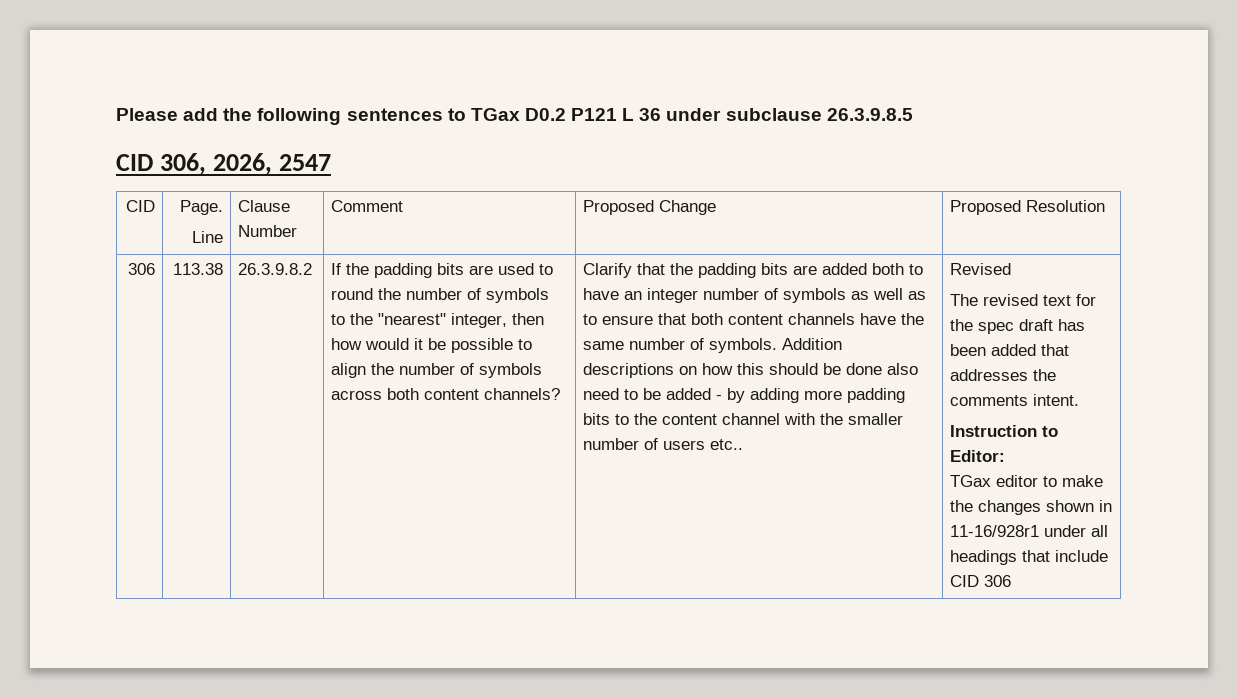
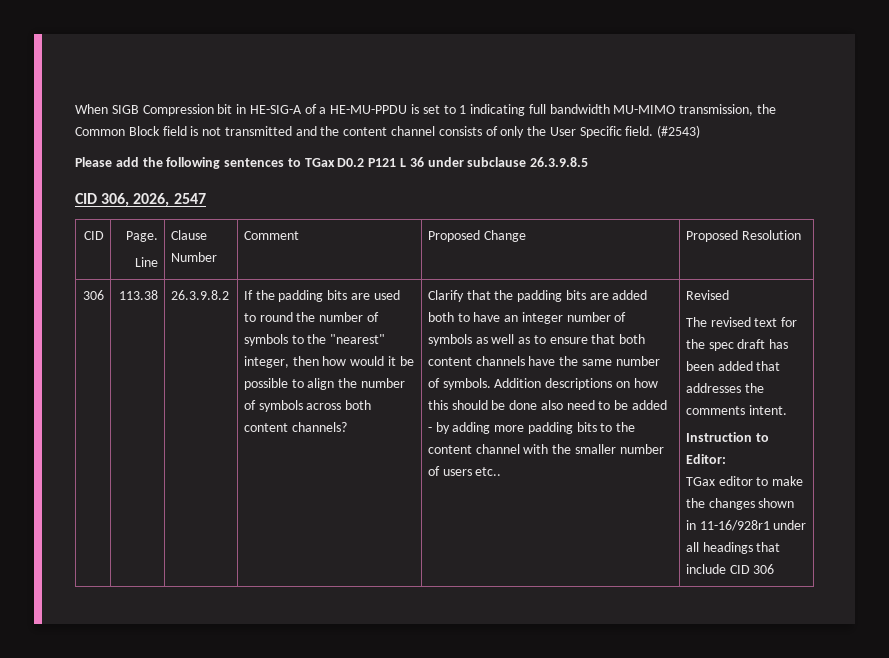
(116, 114) none -> [75,104,777,116] [75,125,701,138] When SIGB Compression bit in HE-SIG-A of a HE-MU-PPDU is set to 1 indicating full bandwidth MU-MIMO transmission, the Common Block field is not transmitted and the content channel consists of only the User Specific field. (#2543) //

